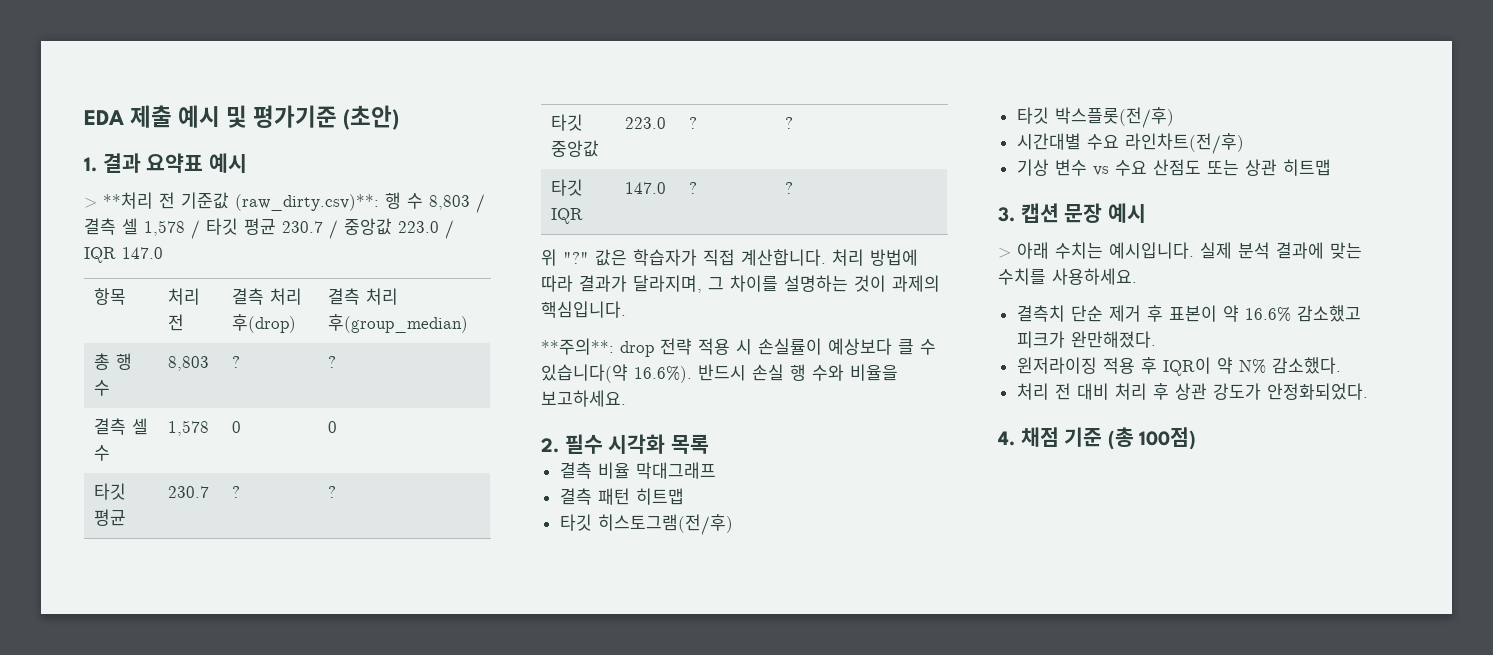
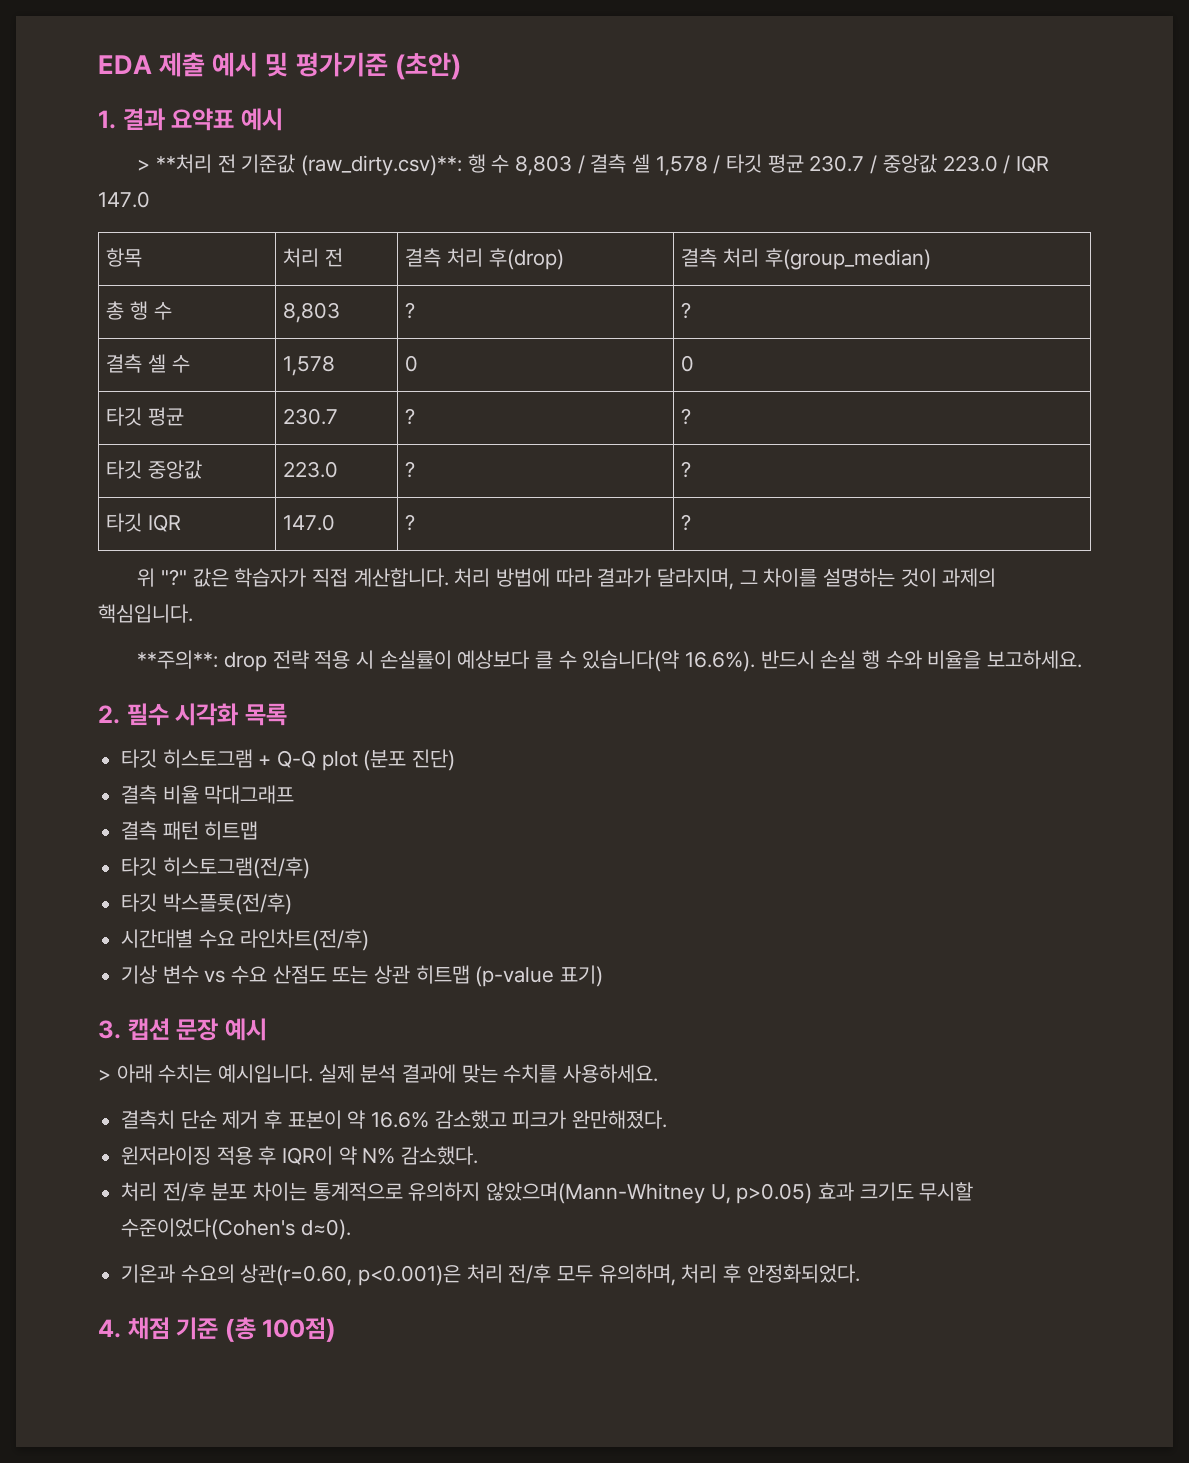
(709, 444) none -> [121,749,456,771] // 타깃 히스토그램 + Q-Q plot (분포 진단)
(1331, 167) none -> [475,965,604,987] (p-value 표기)
[1054,383,1261,400] 전 대비 처리 후 상관 강도가 -> [162,1182,974,1204] [121,1218,351,1240] [121,1264,742,1286] 전/후 분포 차이는 통계적으로 유의하지 않았으며(Mann-Whitney U, p>0.05) 효과 크기도 무시할 수준이었다(Cohen's d≈0). // 기온과 수요의 상관(r=0.60, p<0.001)은 처리 전/후 모두 유의하며, 처리 후

